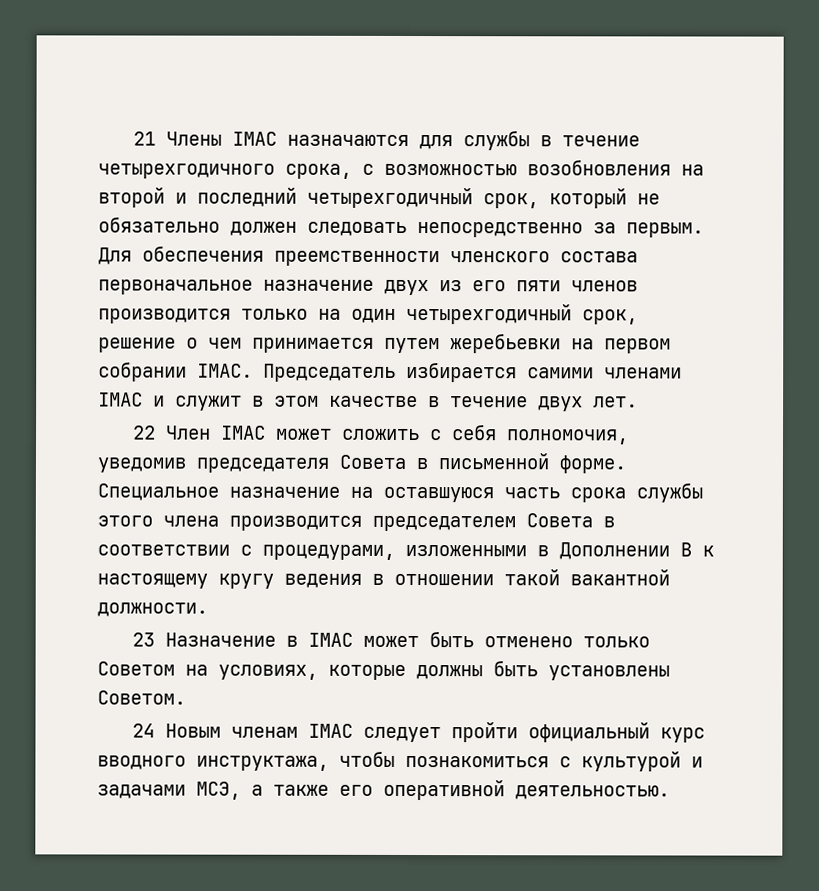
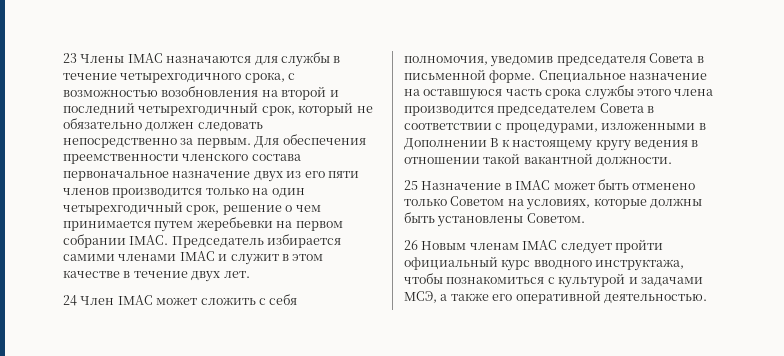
[132,131,156,146] 21 -> [63,53,77,63] 23
[132,425,156,440] 22 -> [63,295,77,306] 24
[131,632,155,647] 23 -> [404,180,418,190] 25
[131,723,155,738] 24 -> [404,240,418,250] 26

